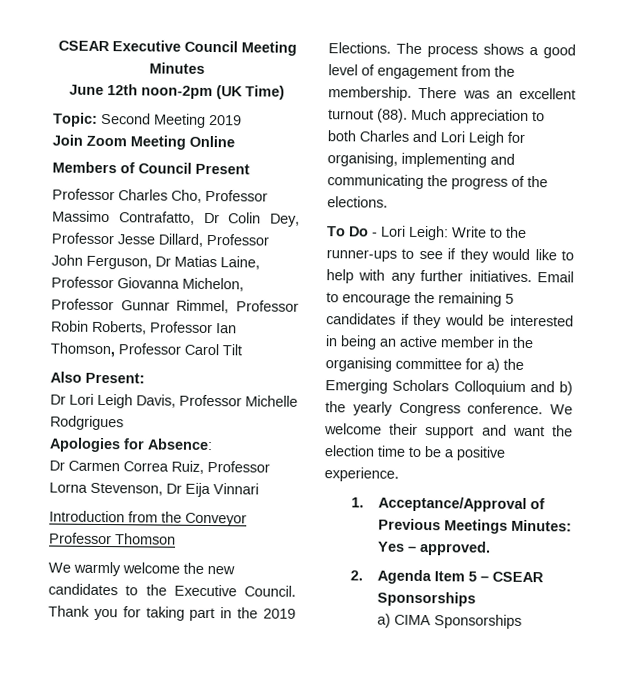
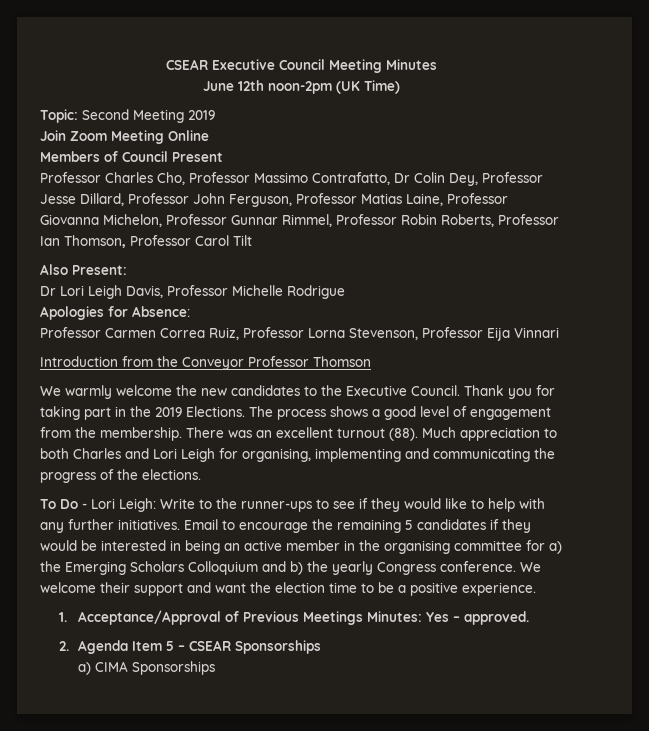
[155,256,171,267] Dr -> [296,193,357,204] Professor
[50,415,124,431] Rodgrigues -> [287,285,345,299] Rodrigue
[49,460,65,471] Dr -> [40,327,101,338] Professor
[166,483,182,494] Dr -> [422,327,483,338] Professor

